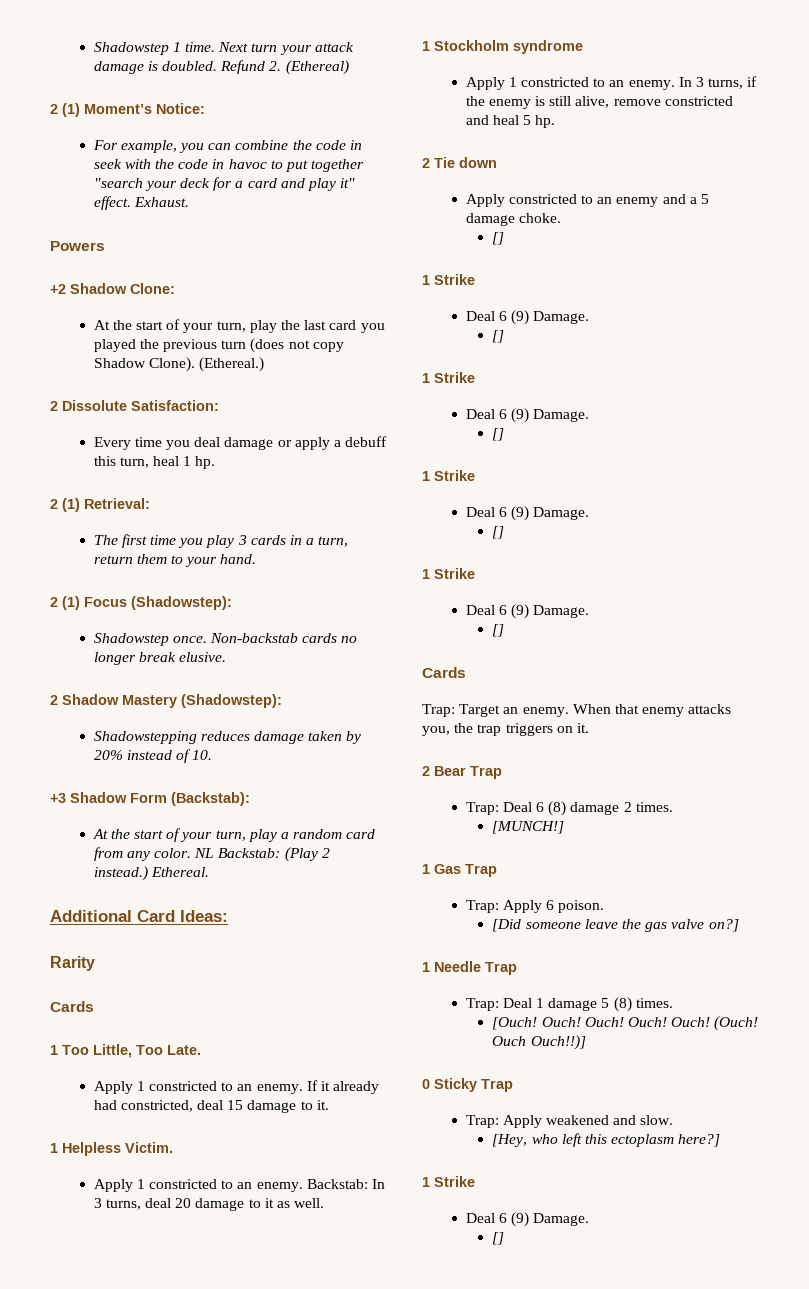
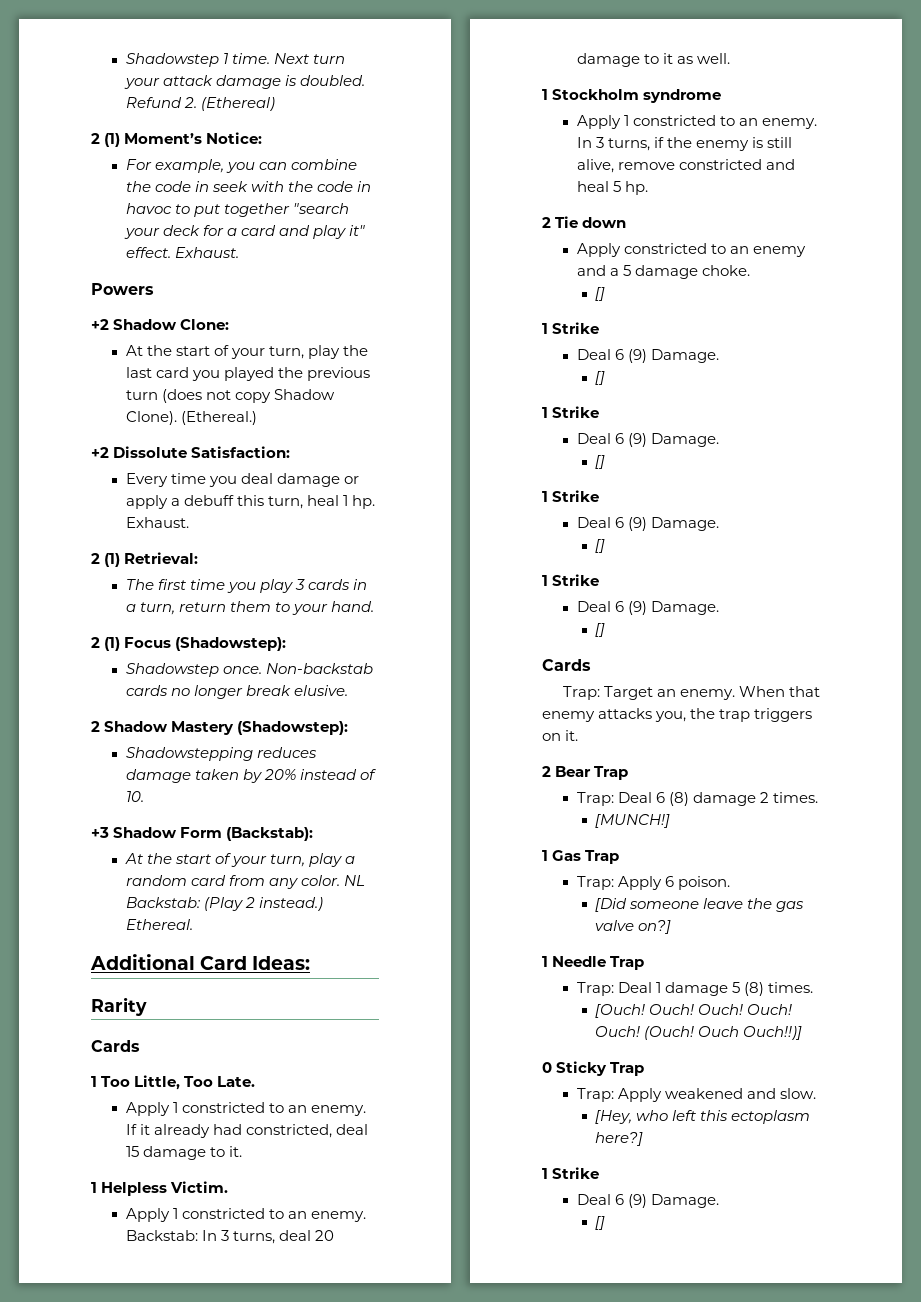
[50,401,58,411] 2 -> [91,447,109,458] +2
(216, 462) none -> [125,517,189,528] Exhaust.

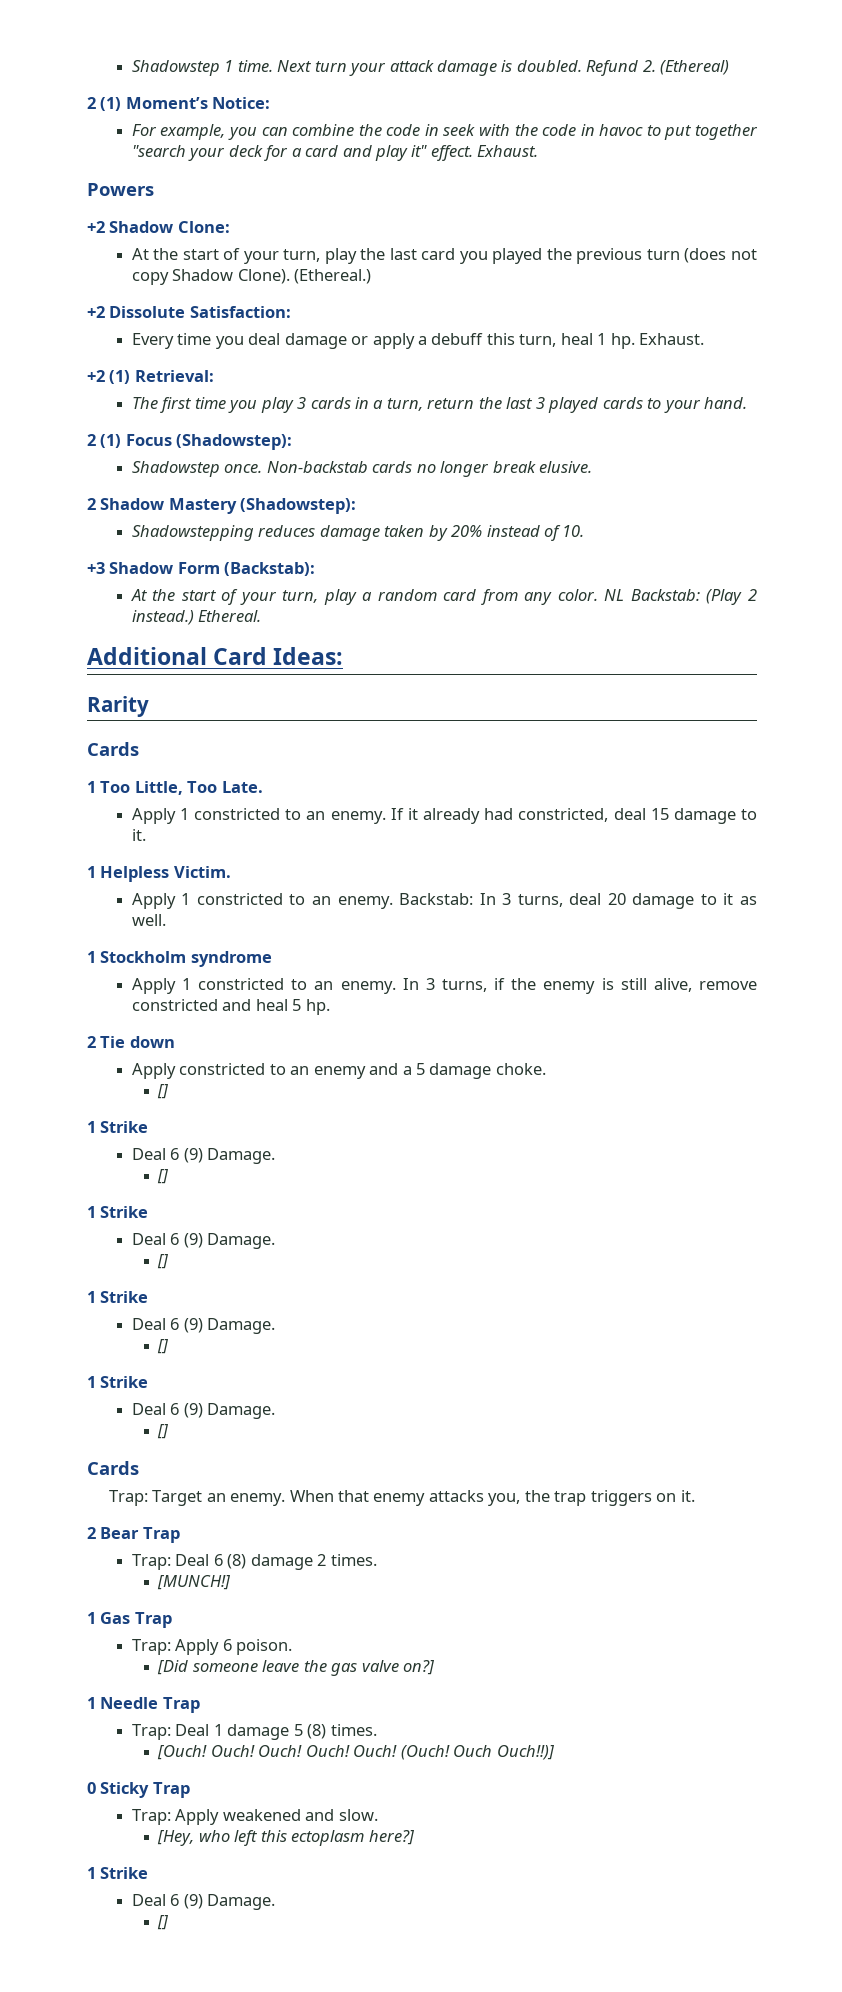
[91,553,100,564] 2 -> [87,370,105,382] +2
[229,601,271,612] them -> [478,397,643,413] the last 3 played cards

